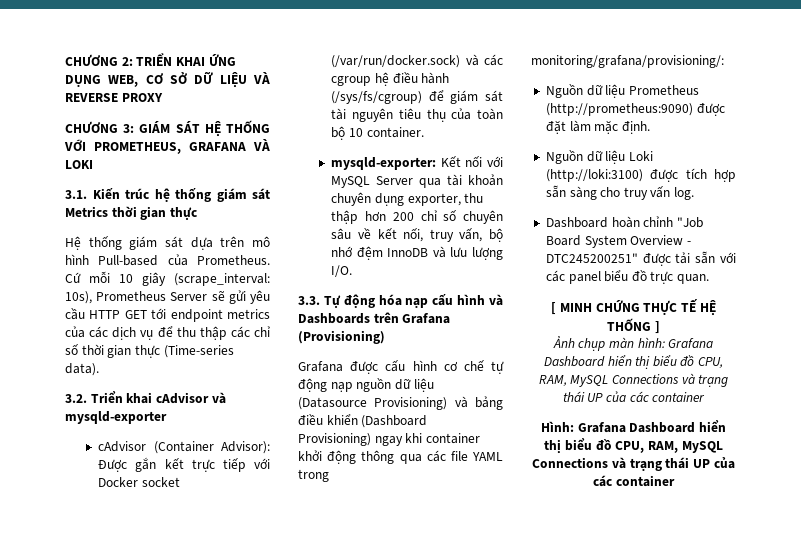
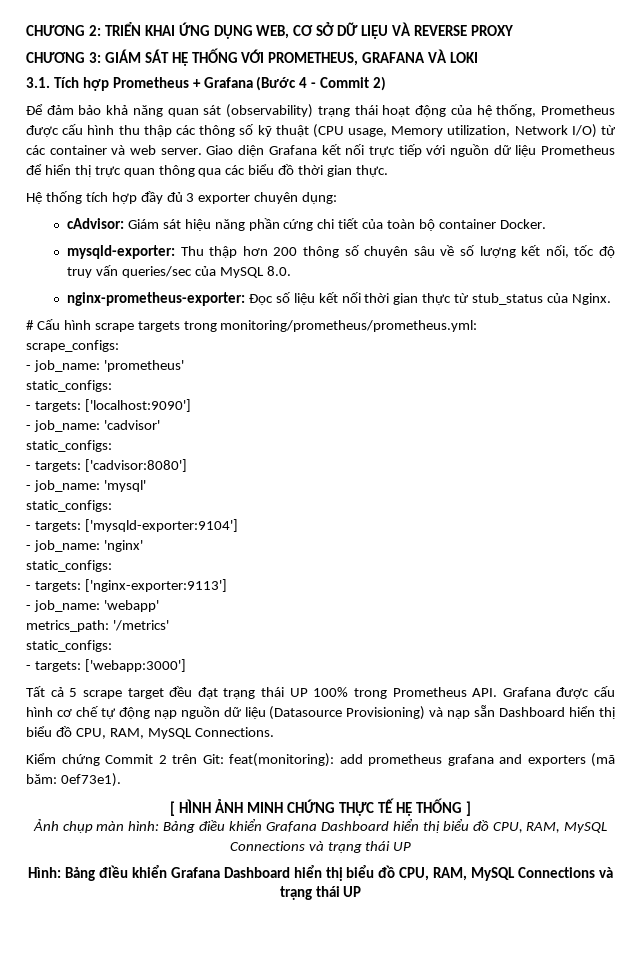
[92,188,270,202] [65,206,197,220] Kiến trúc hệ thống giám sát Metrics thời gian thực -> [53,76,387,91] [26,104,616,118] [26,124,616,138] [26,144,615,157] [26,164,388,177] Tích hợp Prometheus + Grafana (Bước 4 - Commit 2) // Để đảm bảo khả năng quan sát (observability) trạng thái hoạt động của hệ thống, Prometheus được cấu hình thu thập các thông số kỹ thuật (CPU usage, Memory utilization, Network I/O) từ các container và web server. Giao diện Grafana kết nối trực tiếp với nguồn dữ liệu Prometheus để hiển thị trực quan thông qua các biểu đồ thời gian thực.
[129,236,270,250] [65,254,270,266] [65,271,270,286] [65,290,270,304] [65,308,270,322] [65,326,270,340] [65,344,234,358] [65,363,99,376] [65,391,226,404] [65,411,167,424] [98,441,270,454] [98,457,270,472] [98,477,180,487] [331,54,503,68] [331,72,450,86] [331,90,503,104] [331,108,446,122] giám sát dựa trên mô hình Pull-based của Prometheus. Cứ mỗi 10 giây (scrape_interval: 10s), Prometheus Server sẽ gửi yêu cầu HTTP GET tới endpoint metrics của các dịch vụ để thu thập các chỉ số thời gian thực (Time-series data). // 3.2. Triển khai cAdvisor và mysqld-exporter // cAdvisor (Container Advisor): Được gắn kết trực tiếp với Docker socket (/var/run/docker.sock) và các cgroup hệ điều hành (/sys/fs/cgroup) để giám sát tài nguyên tiêu thụ -> [85,191,338,204] [66,218,359,231] tích hợp đầy đủ 3 exporter chuyên dụng: // cAdvisor: Giám sát hiệu năng phần cứng chi tiết
[348,127,424,138] 10 container. -> [438,219,546,229] container Docker.
[440,156,503,167] [331,174,503,188] [331,192,484,206] Kết nối với MySQL Server qua tài khoản chuyên dụng exporter, thu -> [180,246,204,256] Thu
[420,210,437,221] chỉ -> [302,246,339,258] thông
[377,228,503,242] [331,246,503,260] [331,265,353,277] [298,294,503,308] [298,312,451,324] [298,330,385,344] kết nối, truy vấn, bộ nhớ đệm InnoDB và lưu lượng I/O. // 3.3. Tự động hóa nạp cấu hình và Dashboards trên Grafana (Provisioning) // -> [459,245,616,258] [66,265,291,278] [66,292,611,306] [26,319,478,332] [26,340,119,352] [26,360,184,372] [26,380,112,392] [26,399,191,412] [26,420,160,432] [26,440,112,452] [26,459,187,472] [26,480,146,492] [26,500,112,512] [26,519,238,532] [26,540,143,552] [26,560,112,572] [26,579,227,592] [26,600,159,612] [26,620,169,632] [26,640,112,652] [26,659,186,672] [26,686,498,699] số lượng kết nối, tốc độ truy vấn queries/sec của MySQL 8.0. // nginx-prometheus-exporter: Đọc số liệu kết nối thời gian thực từ stub_status của Nginx. // # Cấu hình scrape targets trong monitoring/prometheus/prometheus.yml: // scrape_configs: // - job_name: 'prometheus' // static_configs: // - targets: ['localhost:9090'] // - job_name: 'cadvisor' // static_configs: // - targets: ['cadvisor:8080'] // - job_name: 'mysql' // static_configs: // - targets: ['mysqld-exporter:9104'] // - job_name: 'nginx' // static_configs: // - targets: ['nginx-exporter:9113'] // - job_name: 'webapp' // metrics_path: '/metrics' // static_configs: // - targets: ['webapp:3000'] // Tất cả 5 scrape target đều đạt trạng thái UP 100% trong Prometheus API.
[475,396,503,410] [298,414,428,428] [298,433,480,446] [298,450,503,464] [298,469,329,482] [531,55,724,68] [545,84,699,98] [545,103,725,116] [545,120,650,134] [545,150,653,164] [545,168,736,182] [545,185,695,200] [545,216,703,228] [545,235,691,248] [545,251,736,266] [545,270,710,284] bảng điều khiển (Dashboard Provisioning) ngay khi container khởi động thông qua các file YAML trong monitoring/grafana/provisioning/: // Nguồn dữ liệu Prometheus (http://prometheus:9090) được đặt làm mặc định. // Nguồn dữ liệu Loki (http://loki:3100) được tích hợp sẵn sàng cho truy vấn log. // Dashboard hoàn chỉnh "Job Board System Overview - DTC245200251" được tải sẵn với các panel biểu đồ trực quan. -> [447,705,615,719] [26,726,274,739] [26,753,615,767] [26,773,121,787] nạp sẵn Dashboard hiển thị biểu đồ CPU, RAM, MySQL Connections. // Kiểm chứng Commit 2 trên Git: feat(monitoring): add prometheus grafana and exporters (mã băm: 0ef73e1).
(557, 308) none -> [179,799,244,813] HÌNH ẢNH
(665, 342) none -> [163,819,263,833] Bảng điều khiển
[606,391,706,402] [541,421,575,432] của các container // Hình: -> [28,865,167,881] // Hình: Bảng điều khiển
[713,457,735,469] [593,475,675,487] của các container -> (362, 891) none

